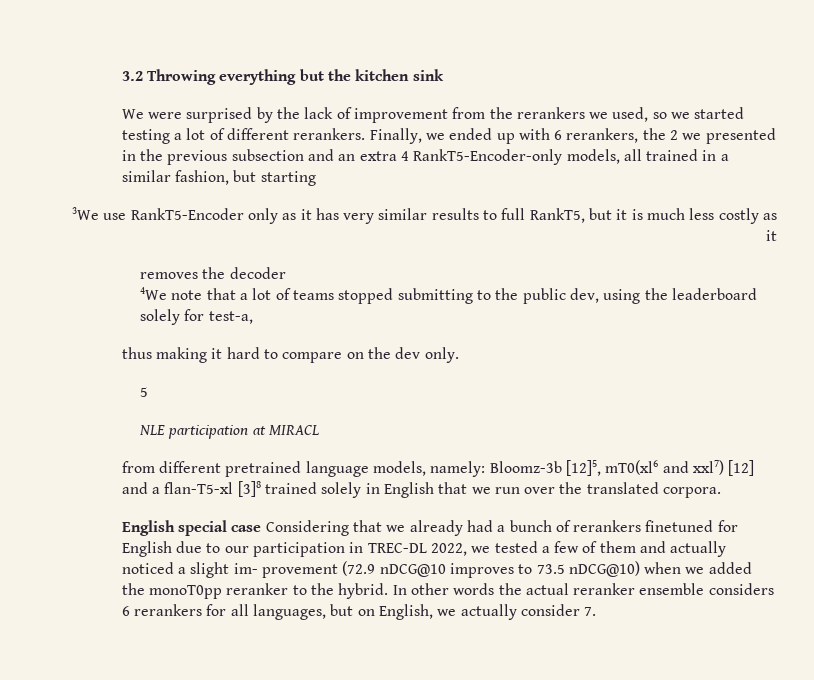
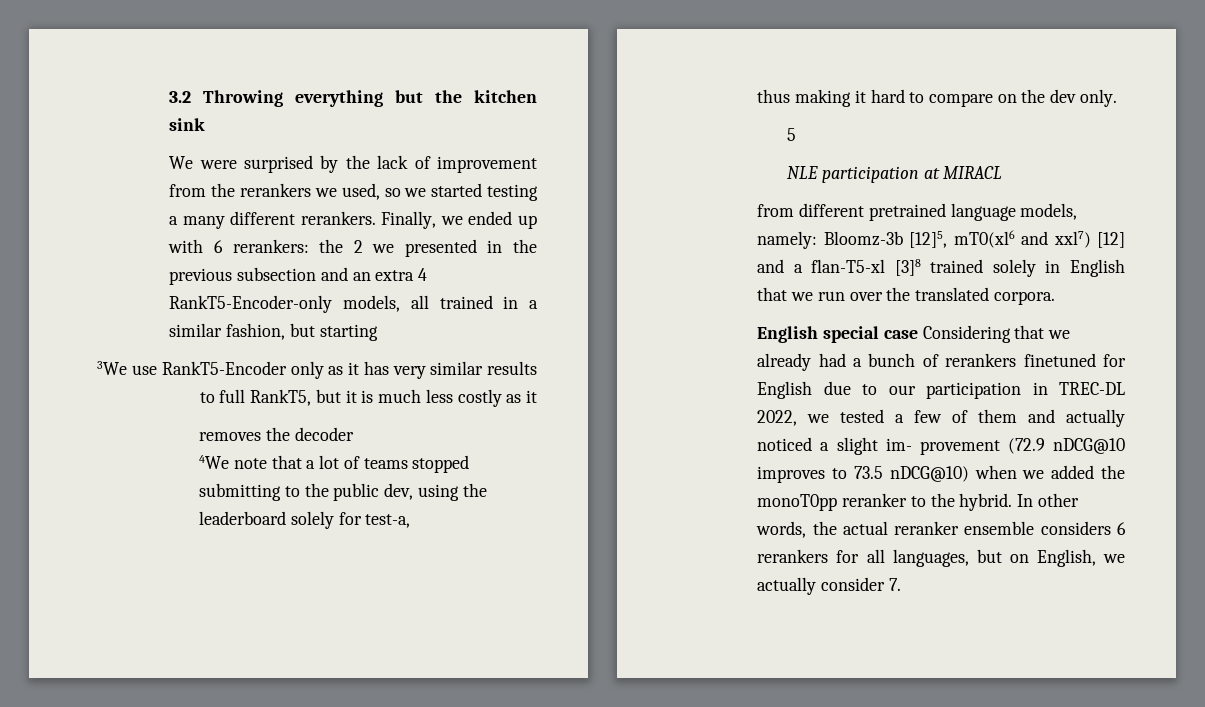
[186,128,225,140] lot of -> [182,216,225,229] many
[566,128,639,143] rerankers, -> [232,239,309,253] rerankers:
[453,583,495,595] words -> [756,521,807,538] words,

